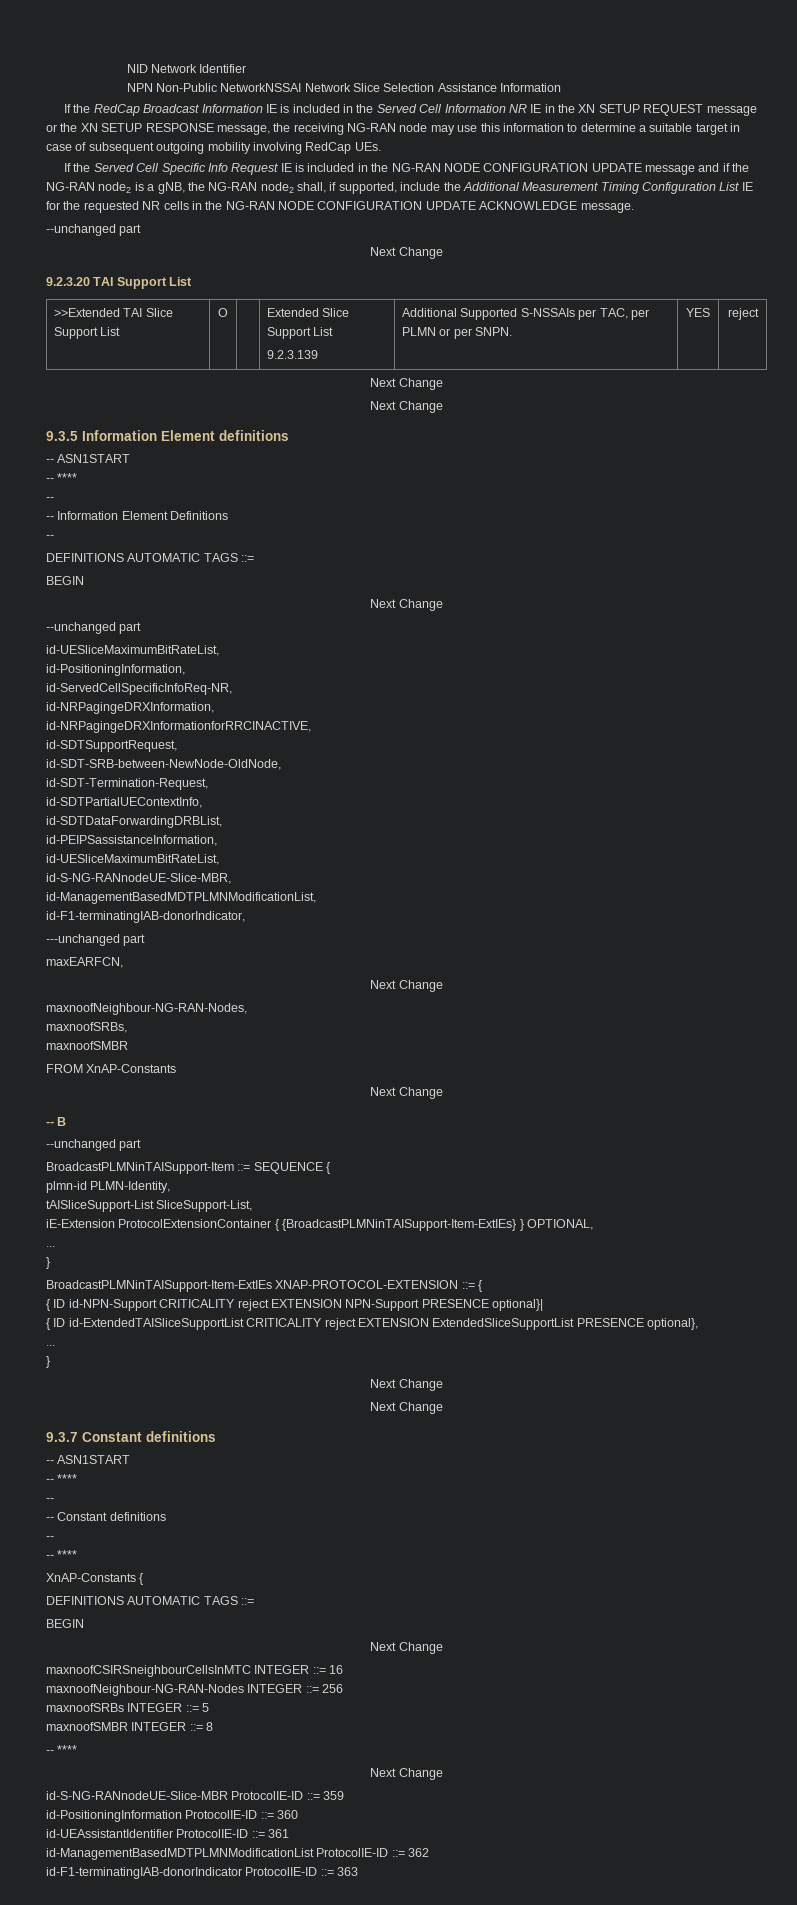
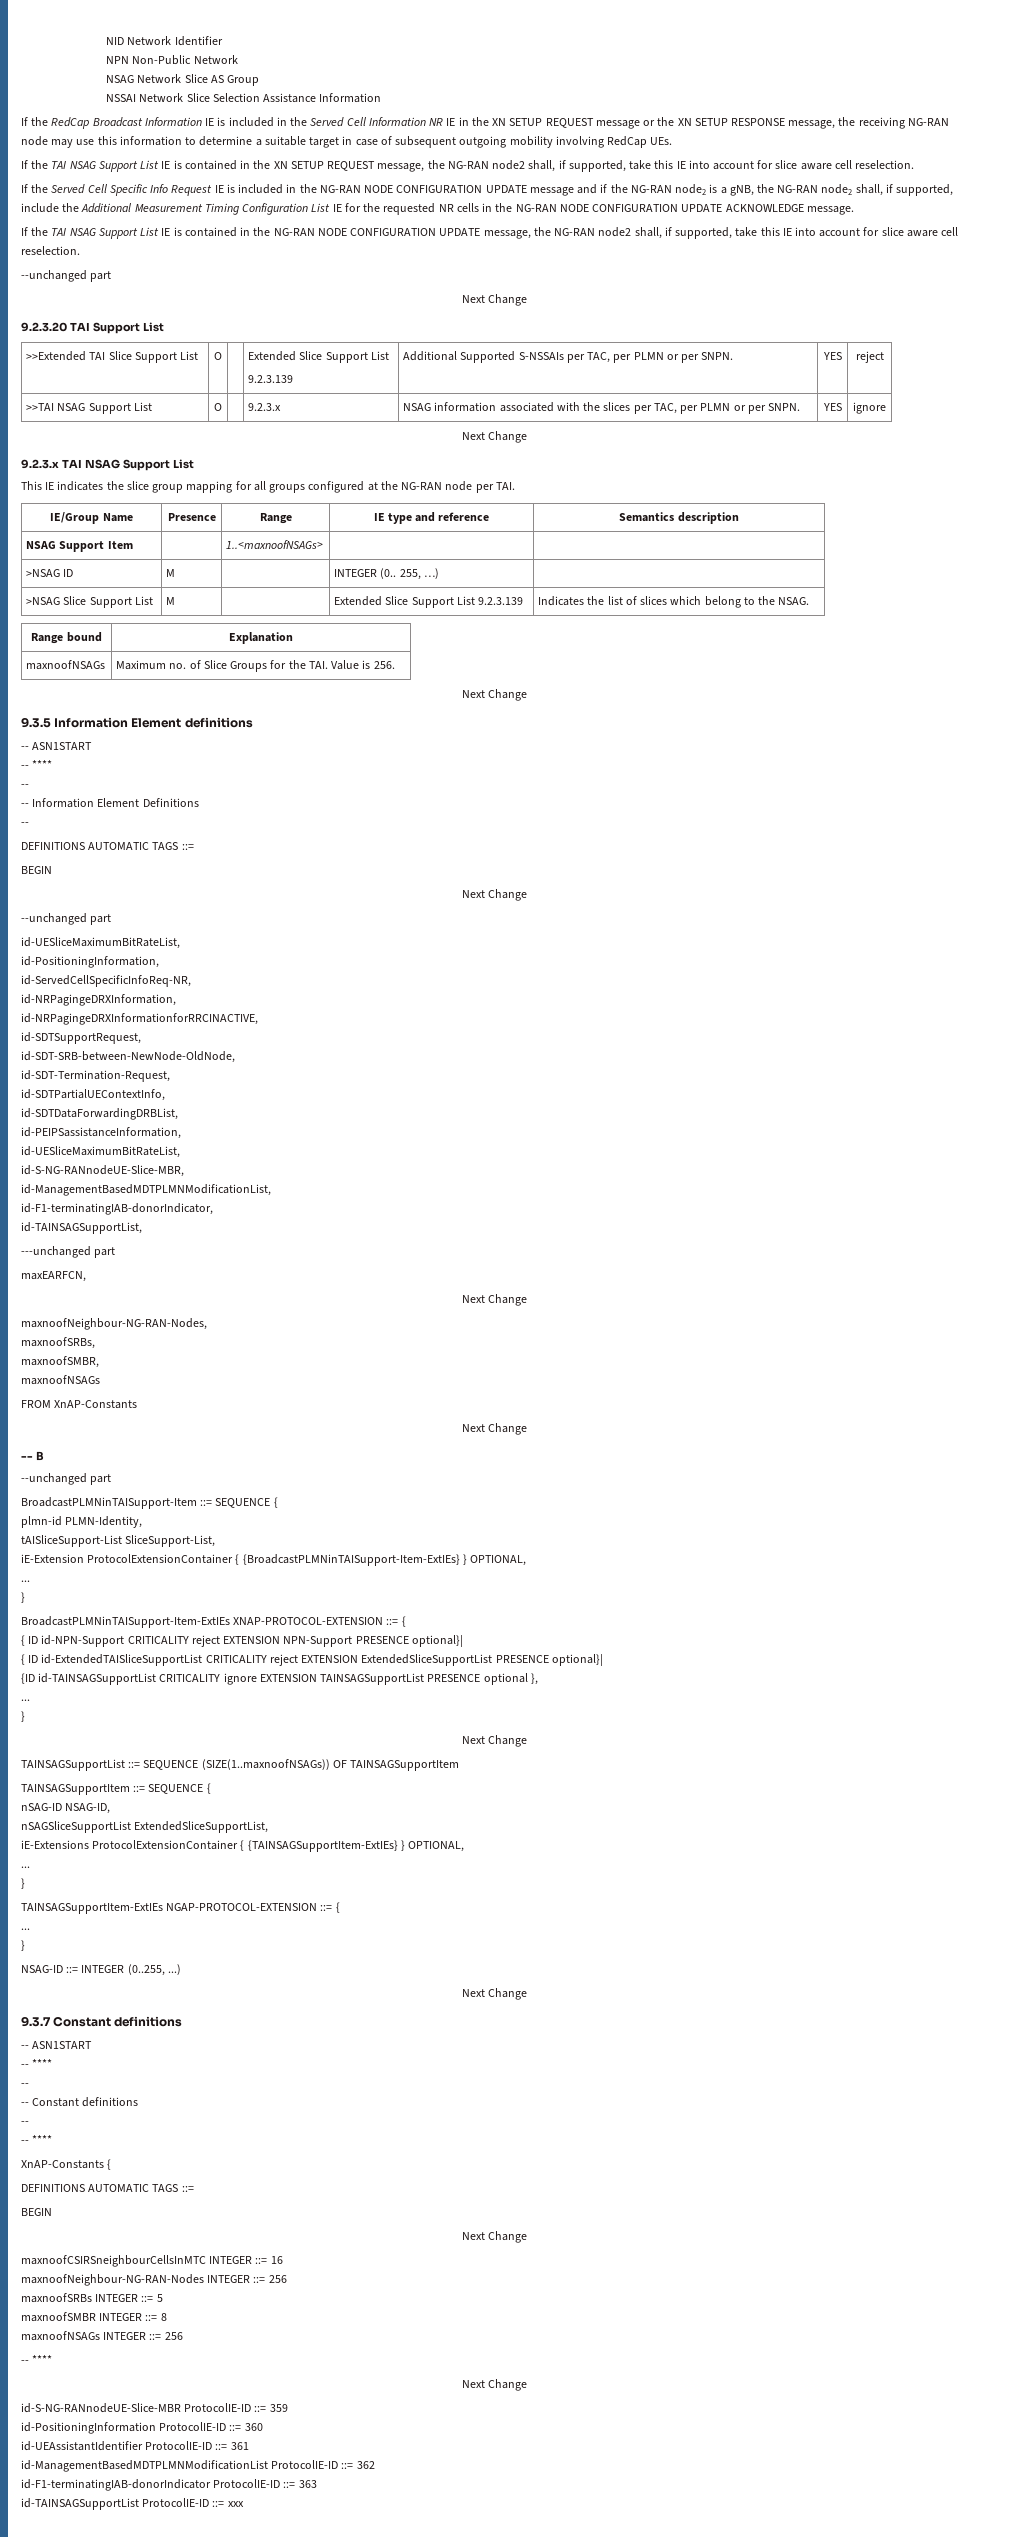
[220,83,302,92] NetworkNSSAI -> [193,55,238,64] [106,74,259,86] [106,94,137,102] Network // NSAG Network Slice AS Group // NSSAI
(381, 146) none -> [21,160,915,172] // If the TAI NSAG Support List IE is contained in the XN SETUP REQUEST message, the NG-RAN node2 shall, if supported, take this IE into account for slice aware cell reselection.
(634, 208) none -> [21,227,959,239] [21,246,80,255] // If the TAI NSAG Support List IE is contained in the NG-RAN NODE CONFIGURATION UPDATE message, the NG-RAN node2 shall, if supported, take this IE into account for slice aware cell reselection.
[370,378,443,390] // Next Change -> [26,402,152,414] [214,403,222,411] [248,403,282,411] [403,402,800,414] [822,403,842,411] [853,402,886,414] [461,431,528,443] [21,459,194,471] [21,481,515,493] [50,512,133,524] [167,513,216,521] [259,513,292,524] [373,512,490,524] [619,512,739,524] [26,541,133,552] [226,540,324,549] [26,569,74,577] [166,569,176,577] [334,568,439,580] [26,596,153,608] [166,597,176,605] [334,596,524,608] [538,596,810,608] [31,632,102,644] [229,632,293,644] [26,660,106,670] [116,660,395,672] // >>TAI NSAG Support List | O | | 9.2.3.x | NSAG information associated with the slices per TAC, per PLMN or per SNPN. | YES | ignore // Next Change // 9.2.3.x TAI NSAG Support List // This IE indicates the slice group mapping for all groups configured at the NG-RAN node per TAI. // IE/Group Name | Presence | Range | IE type and reference | Semantics description // NSAG Support Item | | 1..<maxnoofNSAGs> | | // >NSAG ID | M | | INTEGER (0.. 255, …) | // >NSAG Slice Support List | M | | Extended Slice Support List 9.2.3.139 | Indicates the list of slices which belong to the NSAG. // Range bound | Explanation // maxnoofNSAGs | Maximum no. of Slice Groups for the TAI. Value is 256.
(245, 917) none -> [21,1222,142,1234] // id-TAINSAGSupportList,
[46,1041,128,1050] maxnoofSMBR -> [21,1356,99,1368] [21,1375,100,1385] maxnoofSMBR, // maxnoofNSAGs
[647,1318,698,1330] [46,1345,55,1346] [46,1356,50,1368] [370,1379,443,1391] optional}, // ... // } // Next Change -> [551,1654,603,1666] [21,1673,538,1685] [21,1699,30,1701] [21,1711,25,1722] [461,1735,528,1747] [21,1759,460,1771] [21,1783,211,1795] [21,1803,111,1814] [21,1821,269,1833] [21,1840,465,1852] [21,1866,30,1868] [21,1878,25,1889] [21,1902,340,1914] [21,1928,30,1930] [21,1940,25,1951] [21,1964,181,1976] optional}| // {ID id-TAINSAGSupportList CRITICALITY ignore EXTENSION TAINSAGSupportList PRESENCE optional }, // ... // } // Next Change // TAINSAGSupportList ::= SEQUENCE (SIZE(1..maxnoofNSAGs)) OF TAINSAGSupportItem // TAINSAGSupportItem ::= SEQUENCE { // nSAG-ID NSAG-ID, // nSAGSliceSupportList ExtendedSliceSupportList, // iE-Extensions ProtocolExtensionContainer { {TAINSAGSupportItem-ExtIEs} } OPTIONAL, // ... // } // TAINSAGSupportItem-ExtIEs NGAP-PROTOCOL-EXTENSION ::= { // ... // } // NSAG-ID ::= INTEGER (0..255, ...)
(214, 1726) none -> [21,2331,183,2341] // maxnoofNSAGs INTEGER ::= 256
(359, 1871) none -> [21,2498,244,2510] // id-TAINSAGSupportList ProtocolIE-ID ::= xxx

